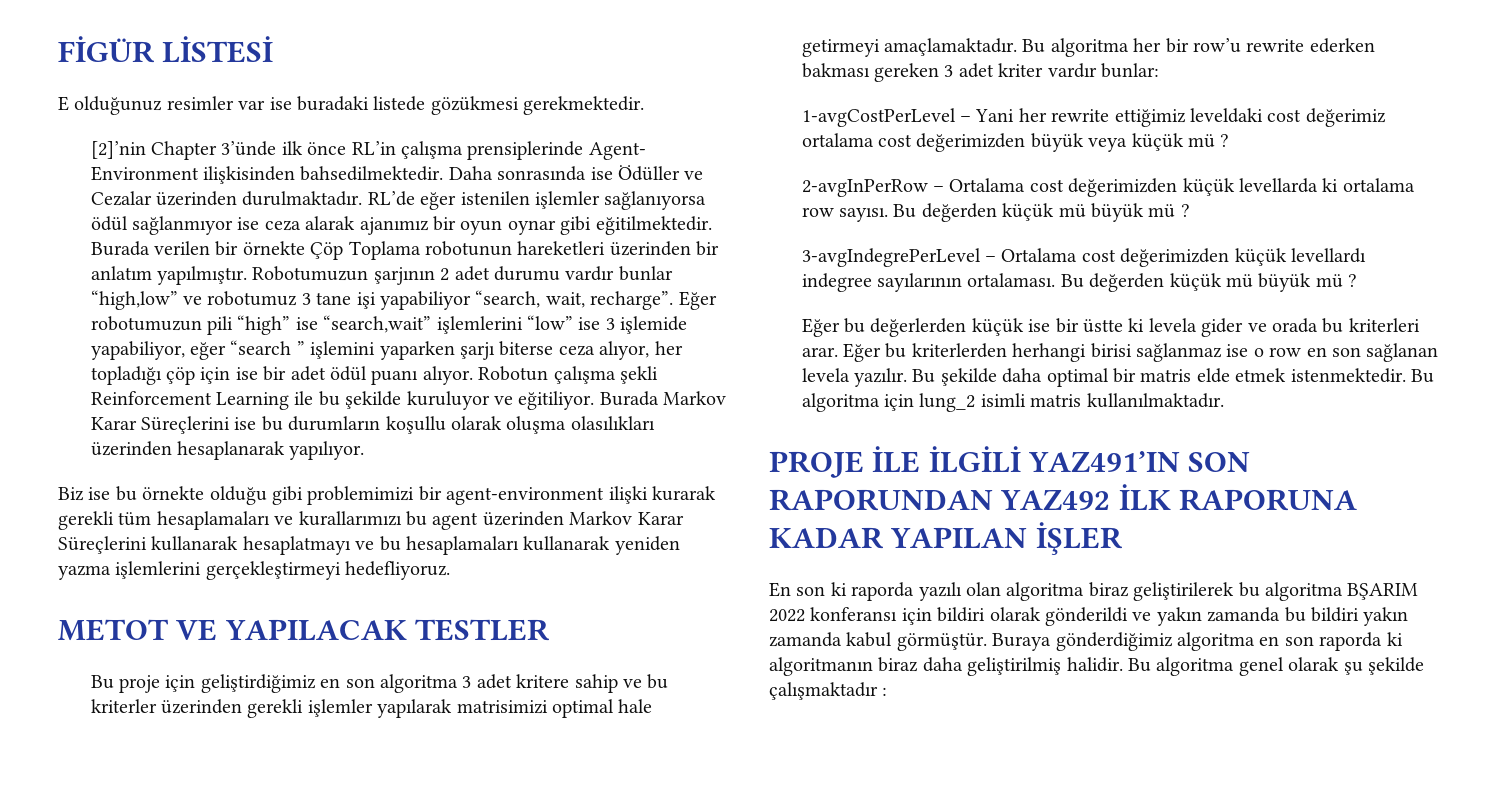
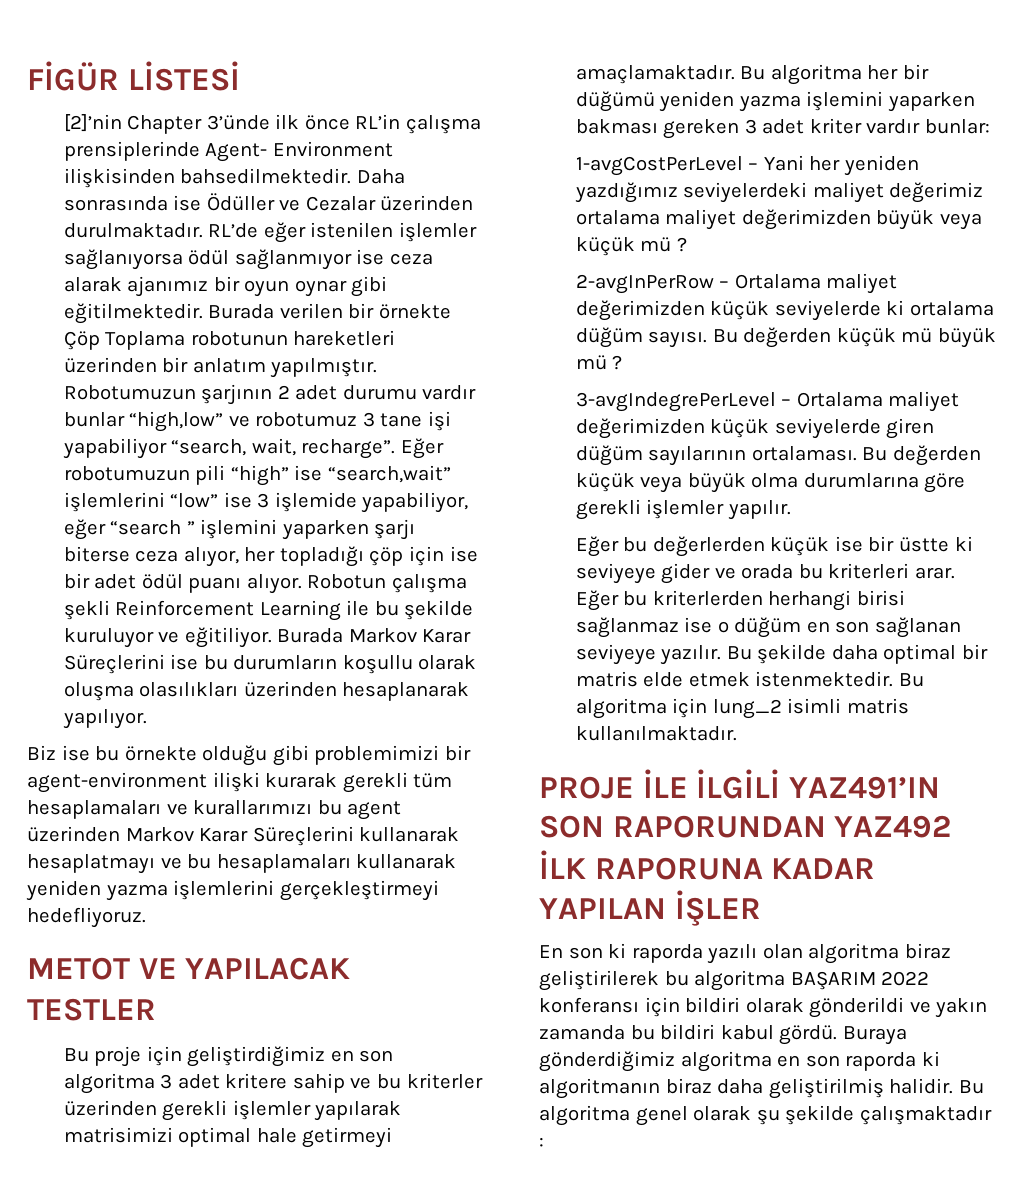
[58,96,645,115] // E olduğunuz resimler var ise buradaki listede gözükmesi gerekmektedir. -> (240, 76) none
[1192,38,1375,53] row’u rewrite ederken -> [575,91,975,112] düğümü yeniden yazma işlemini yaparken
[1051,108,1302,127] rewrite ettiğimiz leveldaki cost -> [843,155,919,176] [574,182,884,203] yeniden yazdığımız seviyelerdeki maliyet
[877,134,912,147] cost -> [665,209,737,230] maliyet
[1029,178,1318,197] cost değerimizden küçük levellarda -> [826,273,898,294] [575,300,881,321] maliyet değerimizden küçük seviyelerde
[801,207,834,217] row -> [575,327,643,348] düğüm
[1081,248,1366,267] [801,273,872,292] cost değerimizden küçük levellardı indegree -> [888,391,960,412] [575,418,935,439] [575,445,643,466] maliyet değerimizden küçük seviyelerde giren düğüm
[1225,273,1358,292] mü büyük mü ? -> [640,473,966,493] [575,499,791,520] veya büyük olma durumlarına göre gerekli işlemler yapılır.
[1148,318,1197,332] levela -> [575,563,656,584] seviyeye
[1269,347,1302,357] row -> [734,617,802,638] düğüm
[801,368,850,382] levela -> [575,644,656,665] seviyeye
[1347,583,1419,600] BŞARIM -> [790,971,876,990] BAŞARIM
[1363,607,1409,626] [769,632,987,651] yakın zamanda kabul görmüştür. -> [720,1025,838,1045] kabul gördü.

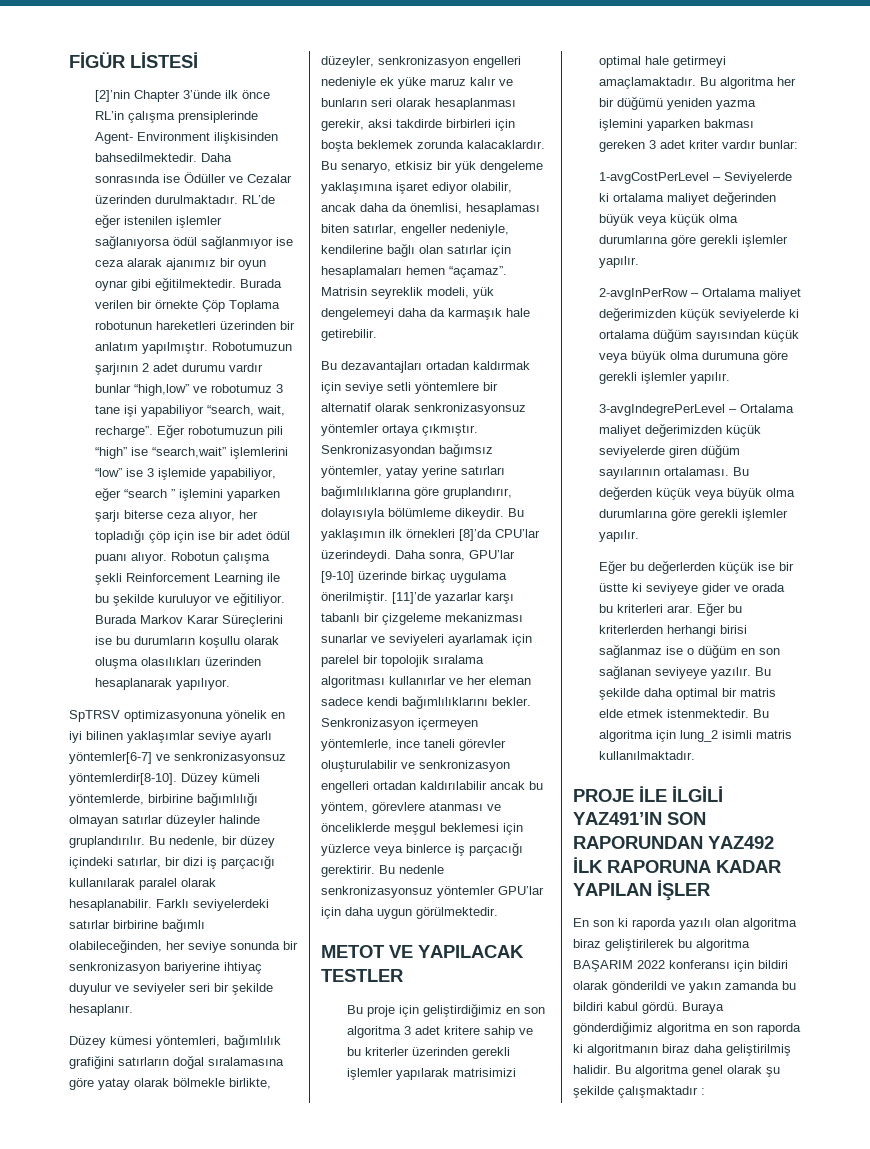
[27,745,471,766] [27,772,453,793] [27,800,402,820] [27,826,460,846] [27,854,457,874] [26,880,439,901] [27,907,146,928] Biz ise bu örnekte olduğu gibi problemimizi bir agent-environment ilişki kurarak gerekli tüm hesaplamaları ve kurallarımızı bu agent üzerinden Markov Karar Süreçlerini kullanarak hesaplatmayı ve bu hesaplamaları kullanarak yeniden yazma işlemlerini gerçekleştirmeyi hedefliyoruz. -> [69,710,285,722] [69,731,272,743] [69,752,286,764] [69,773,260,785] [69,792,258,806] [69,815,260,827] [69,836,275,848] [69,855,275,869] [69,878,216,890] [69,899,269,911] [69,918,205,932] [69,939,298,953] [69,962,262,974] [69,983,273,995] [69,1004,133,1016] [69,1034,281,1048] [69,1055,284,1069] [69,1078,271,1090] [321,56,521,68] [321,77,513,89] [321,98,516,110] [321,119,515,131] [321,140,545,152] [321,161,543,173] [321,182,512,194] [321,203,540,215] [321,224,509,236] [321,243,511,257] [321,266,507,278] [321,287,494,299] [321,308,530,320] [321,329,377,341] [321,361,530,373] [321,382,498,394] [321,403,526,415] [321,424,478,436] [321,443,493,457] [321,466,505,478] [321,485,512,499] [321,508,524,520] [321,529,540,541] [321,550,515,562] [321,571,507,583] [321,592,514,604] [321,613,523,625] [321,634,532,646] [321,655,484,667] [321,676,531,688] [321,695,531,709] [321,718,478,730] [321,739,506,751] [321,760,510,772] [321,781,543,793] [321,802,501,814] [321,823,523,835] [321,842,523,856] [321,865,444,877] [321,886,544,898] [321,907,498,919] SpTRSV optimizasyonuna yönelik en iyi bilinen yaklaşımlar seviye ayarlı yöntemler[6-7] ve senkronizasyonsuz yöntemlerdir[8-10]. Düzey kümeli yöntemlerde, birbirine bağımlılığı olmayan satırlar düzeyler halinde gruplandırılır. Bu nedenle, bir düzey içindeki satırlar, bir dizi iş parçacığı kullanılarak paralel olarak hesaplanabilir. Farklı seviyelerdeki satırlar birbirine bağımlı olabileceğinden, her seviye sonunda bir senkronizasyon bariyerine ihtiyaç duyulur ve seviyeler seri bir şekilde hesaplanır. // Düzey kümesi yöntemleri, bağımlılık grafiğini satırların doğal sıralamasına göre yatay olarak bölmekle birlikte, düzeyler, senkronizasyon engelleri nedeniyle ek yüke maruz kalır ve bunların seri olarak hesaplanması gerekir, aksi takdirde birbirleri için boşta beklemek zorunda kalacaklardır. Bu senaryo, etkisiz bir yük dengeleme yaklaşımına işaret ediyor olabilir, ancak daha da önemlisi, hesaplaması biten satırlar, engeller nedeniyle, kendilerine bağlı olan satırlar için hesaplamaları hemen “açamaz”. Matrisin seyreklik modeli, yük dengelemeyi daha da karmaşık hale getirebilir. // Bu dezavantajları ortadan kaldırmak için seviye setli yöntemlere bir alternatif olarak senkronizasyonsuz yöntemler ortaya çıkmıştır. Senkronizasyondan bağımsız yöntemler, yatay yerine satırları bağımlılıklarına göre gruplandırır, dolayısıyla bölümleme dikeydir. Bu yaklaşımın ilk örnekleri [8]’da CPU’lar üzerindeydi. Daha sonra, GPU’lar [9-10] üzerinde birkaç uygulama önerilmiştir. [11]’de yazarlar karşı tabanlı bir çizgeleme mekanizması sunarlar ve seviyeleri ayarlamak için parelel bir topolojik sıralama algoritması kullanırlar ve her eleman sadece kendi bağımlılıklarını bekler. Senkronizasyon içermeyen yöntemlerle, ince taneli görevler oluşturulabilir ve senkronizasyon engelleri ortadan kaldırılabilir ancak bu yöntem, görevlere atanması ve önceliklerde meşgul beklemesi için yüzlerce veya binlerce iş parçacığı gerektirir. Bu nedenle senkronizasyonsuz yöntemler GPU’lar için daha uygun görülmektedir.
[763,155,919,176] [574,182,984,203] Yani her yeniden yazdığımız seviyelerdeki maliyet değerimiz -> [723,172,792,184] [598,193,609,202] Seviyelerde ki
[741,209,871,230] değerimizden -> [712,191,776,205] değerinden
[640,237,687,252] mü ? -> [708,214,738,223] [598,235,788,247] [598,256,639,268] olma durumlarına göre gerekli işlemler yapılır.
[648,327,997,348] [575,355,623,370] sayısı. Bu değerden küçük mü büyük mü ? -> [695,330,799,342] [598,351,788,363] [598,372,730,384] sayısından küçük veya büyük olma durumuna göre gerekli işlemler yapılır.

